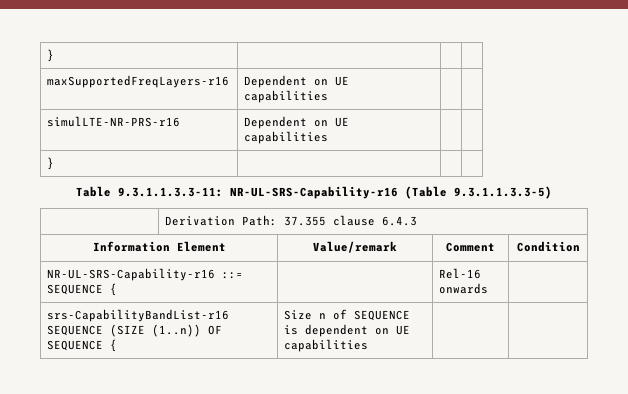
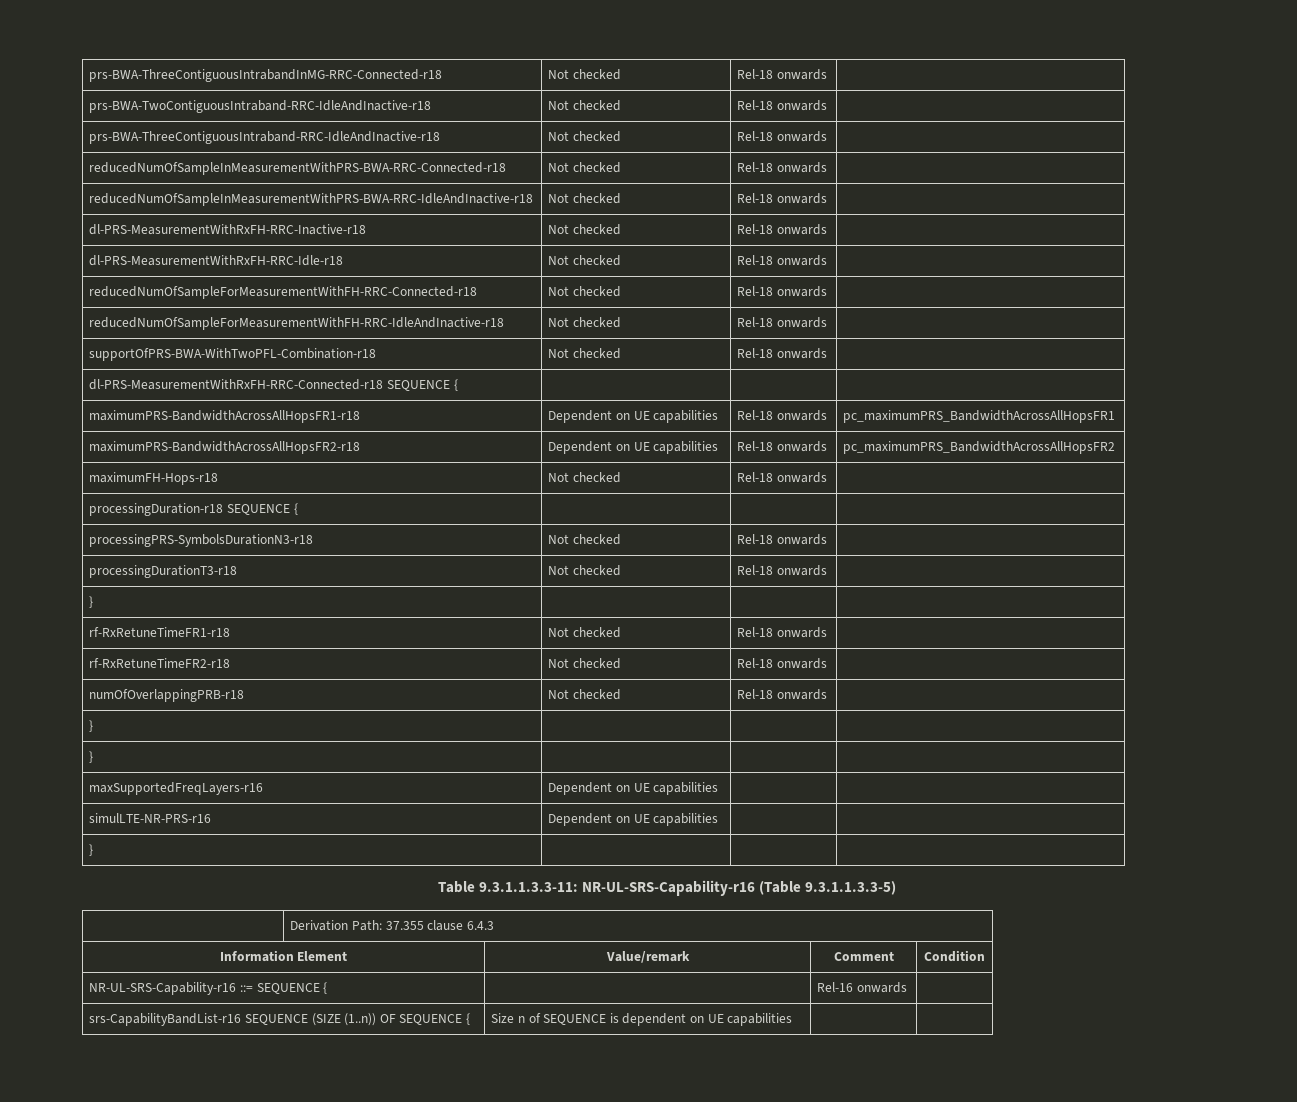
(47, 55) none -> [89,69,443,82] [548,69,621,80] [737,69,827,80] [89,100,432,113] [548,100,621,111] [737,100,827,111] [89,131,441,144] [548,131,621,142] [737,131,827,142] [89,162,507,175] [548,162,621,173] [737,162,827,173] [89,193,534,206] [548,193,621,204] [737,193,827,204] [89,224,367,235] [548,224,621,235] [737,224,827,235] [89,255,344,266] [548,255,621,266] [737,255,827,266] [89,286,478,299] [548,286,621,297] [737,286,827,297] [89,317,505,330] [548,317,621,328] [737,317,827,328] [89,348,377,361] [548,348,621,359] [737,348,827,359] [89,379,458,391] [89,410,361,423] [548,410,719,423] [737,410,827,421] [843,410,1116,423] [89,441,361,454] [548,441,719,454] [737,441,827,452] [843,441,1116,454] [89,472,219,485] [548,472,621,483] [737,472,827,483] [89,503,298,516] [89,534,314,547] [548,534,621,545] [737,534,827,545] [89,565,238,578] [548,565,621,576] [737,565,827,576] [89,596,94,608] [89,627,231,637] [548,627,621,638] [737,627,827,638] [89,658,231,668] [548,658,621,669] [737,658,827,669] [89,689,245,702] [548,689,621,700] [737,689,827,700] [89,720,94,732] prs-BWA-ThreeContiguousIntrabandInMG-RRC-Connected-r18 | Not checked | Rel-18 onwards | // prs-BWA-TwoContiguousIntraband-RRC-IdleAndInactive-r18 | Not checked | Rel-18 onwards | // prs-BWA-ThreeContiguousIntraband-RRC-IdleAndInactive-r18 | Not checked | Rel-18 onwards | // reducedNumOfSampleInMeasurementWithPRS-BWA-RRC-Connected-r18 | Not checked | Rel-18 onwards | // reducedNumOfSampleInMeasurementWithPRS-BWA-RRC-IdleAndInactive-r18 | Not checked | Rel-18 onwards | // dl-PRS-MeasurementWithRxFH-RRC-Inactive-r18 | Not checked | Rel-18 onwards | // dl-PRS-MeasurementWithRxFH-RRC-Idle-r18 | Not checked | Rel-18 onwards | // reducedNumOfSampleForMeasurementWithFH-RRC-Connected-r18 | Not checked | Rel-18 onwards | // reducedNumOfSampleForMeasurementWithFH-RRC-IdleAndInactive-r18 | Not checked | Rel-18 onwards | // supportOfPRS-BWA-WithTwoPFL-Combination-r18 | Not checked | Rel-18 onwards | // dl-PRS-MeasurementWithRxFH-RRC-Connected-r18 SEQUENCE { | | | // maximumPRS-BandwidthAcrossAllHopsFR1-r18 | Dependent on UE capabilities | Rel-18 onwards | pc_maximumPRS_BandwidthAcrossAllHopsFR1 // maximumPRS-BandwidthAcrossAllHopsFR2-r18 | Dependent on UE capabilities | Rel-18 onwards | pc_maximumPRS_BandwidthAcrossAllHopsFR2 // maximumFH-Hops-r18 | Not checked | Rel-18 onwards | // processingDuration-r18 SEQUENCE { | | | // processingPRS-SymbolsDurationN3-r18 | Not checked | Rel-18 onwards | // processingDurationT3-r18 | Not checked | Rel-18 onwards | // } | | | // rf-RxRetuneTimeFR1-r18 | Not checked | Rel-18 onwards | // rf-RxRetuneTimeFR2-r18 | Not checked | Rel-18 onwards | // numOfOverlappingPRB-r18 | Not checked | Rel-18 onwards | // } | | | //

